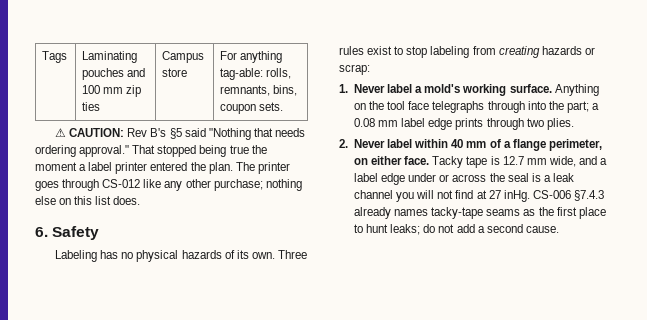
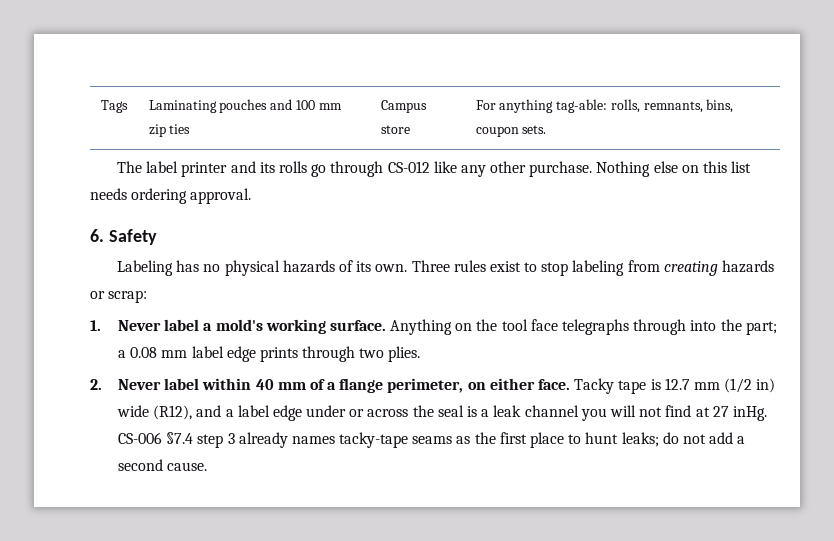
[55,128,306,140] [35,145,267,157] [35,162,290,174] [35,181,59,191] ⚠ CAUTION: Rev B's §5 said "Nothing that needs ordering approval." That stopped being true the moment a label printer entered the plan. The printer goes -> [117,161,327,177] The label printer and its rolls go
[213,179,302,191] purchase; nothing -> [529,161,651,177] purchase. Nothing
[113,196,141,205] does. -> [90,188,252,204] needs ordering approval.
[548,156,576,167] wide, -> [724,378,776,393] [116,405,193,420] (1/2 in) wide (R12),
[573,190,604,201] §7.4.3 -> [166,432,235,448] §7.4 step 3

